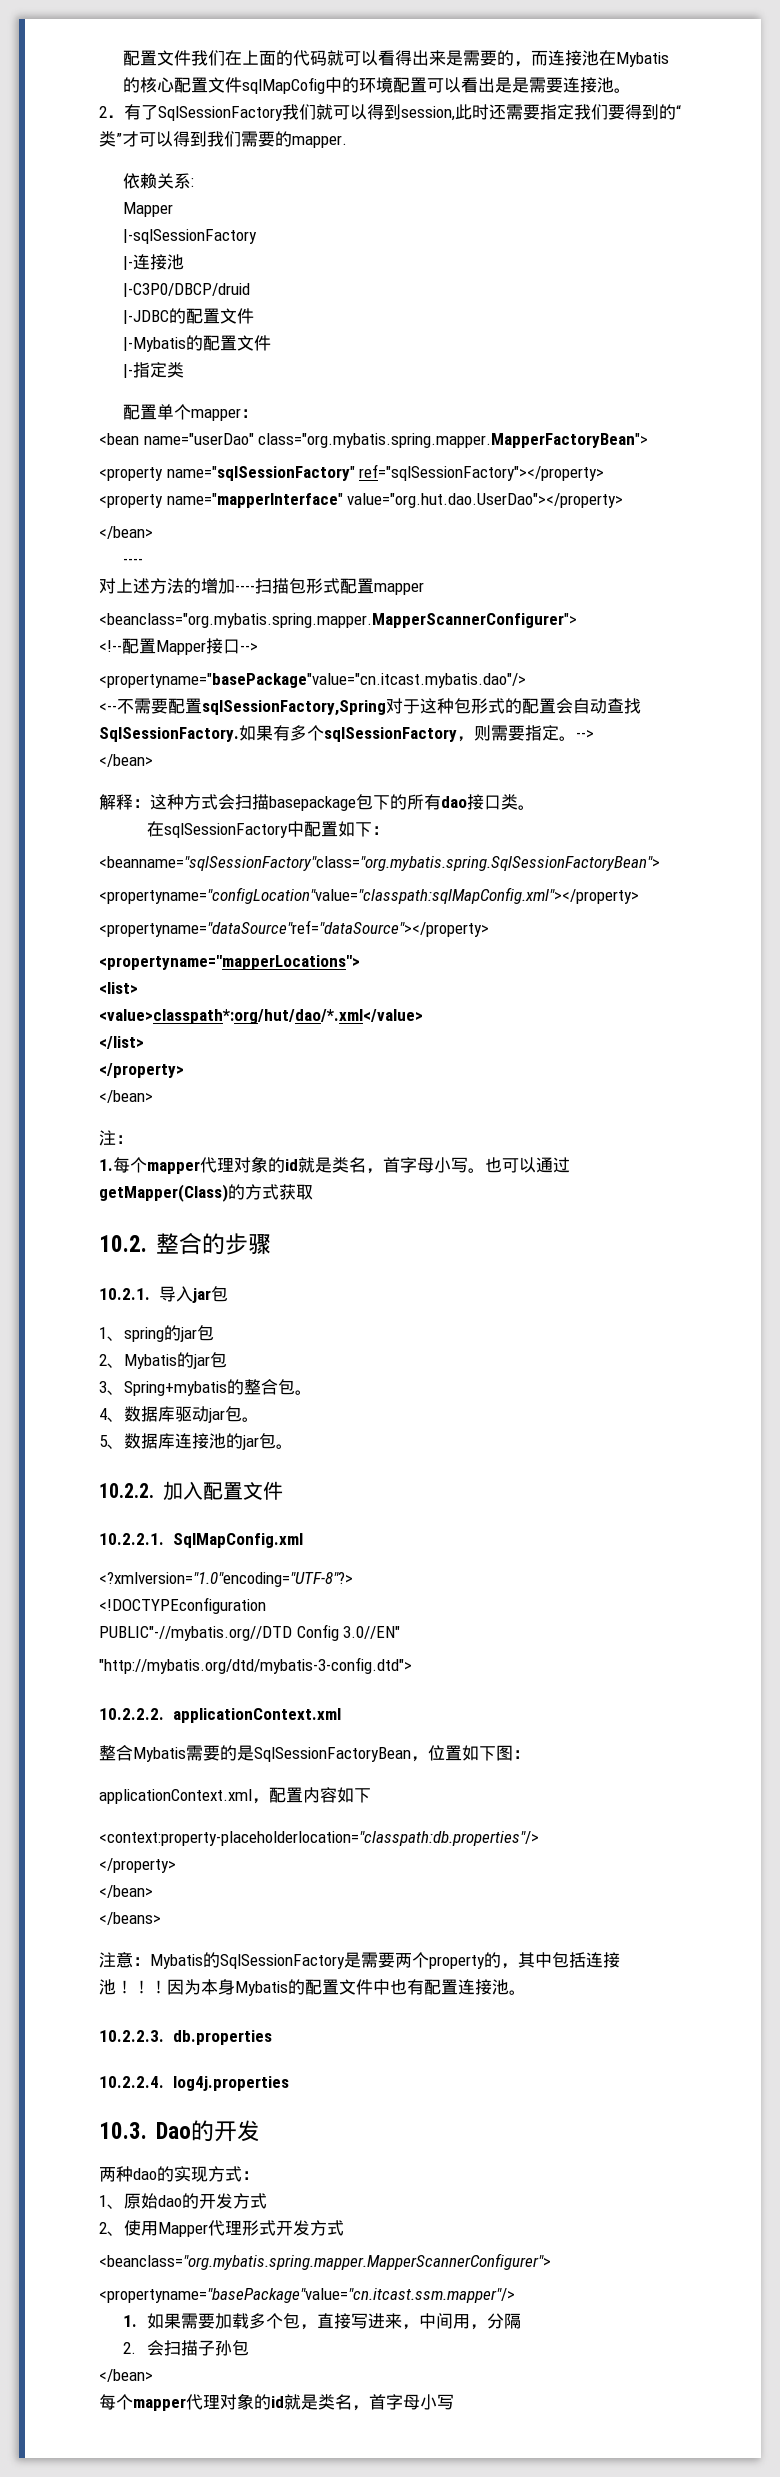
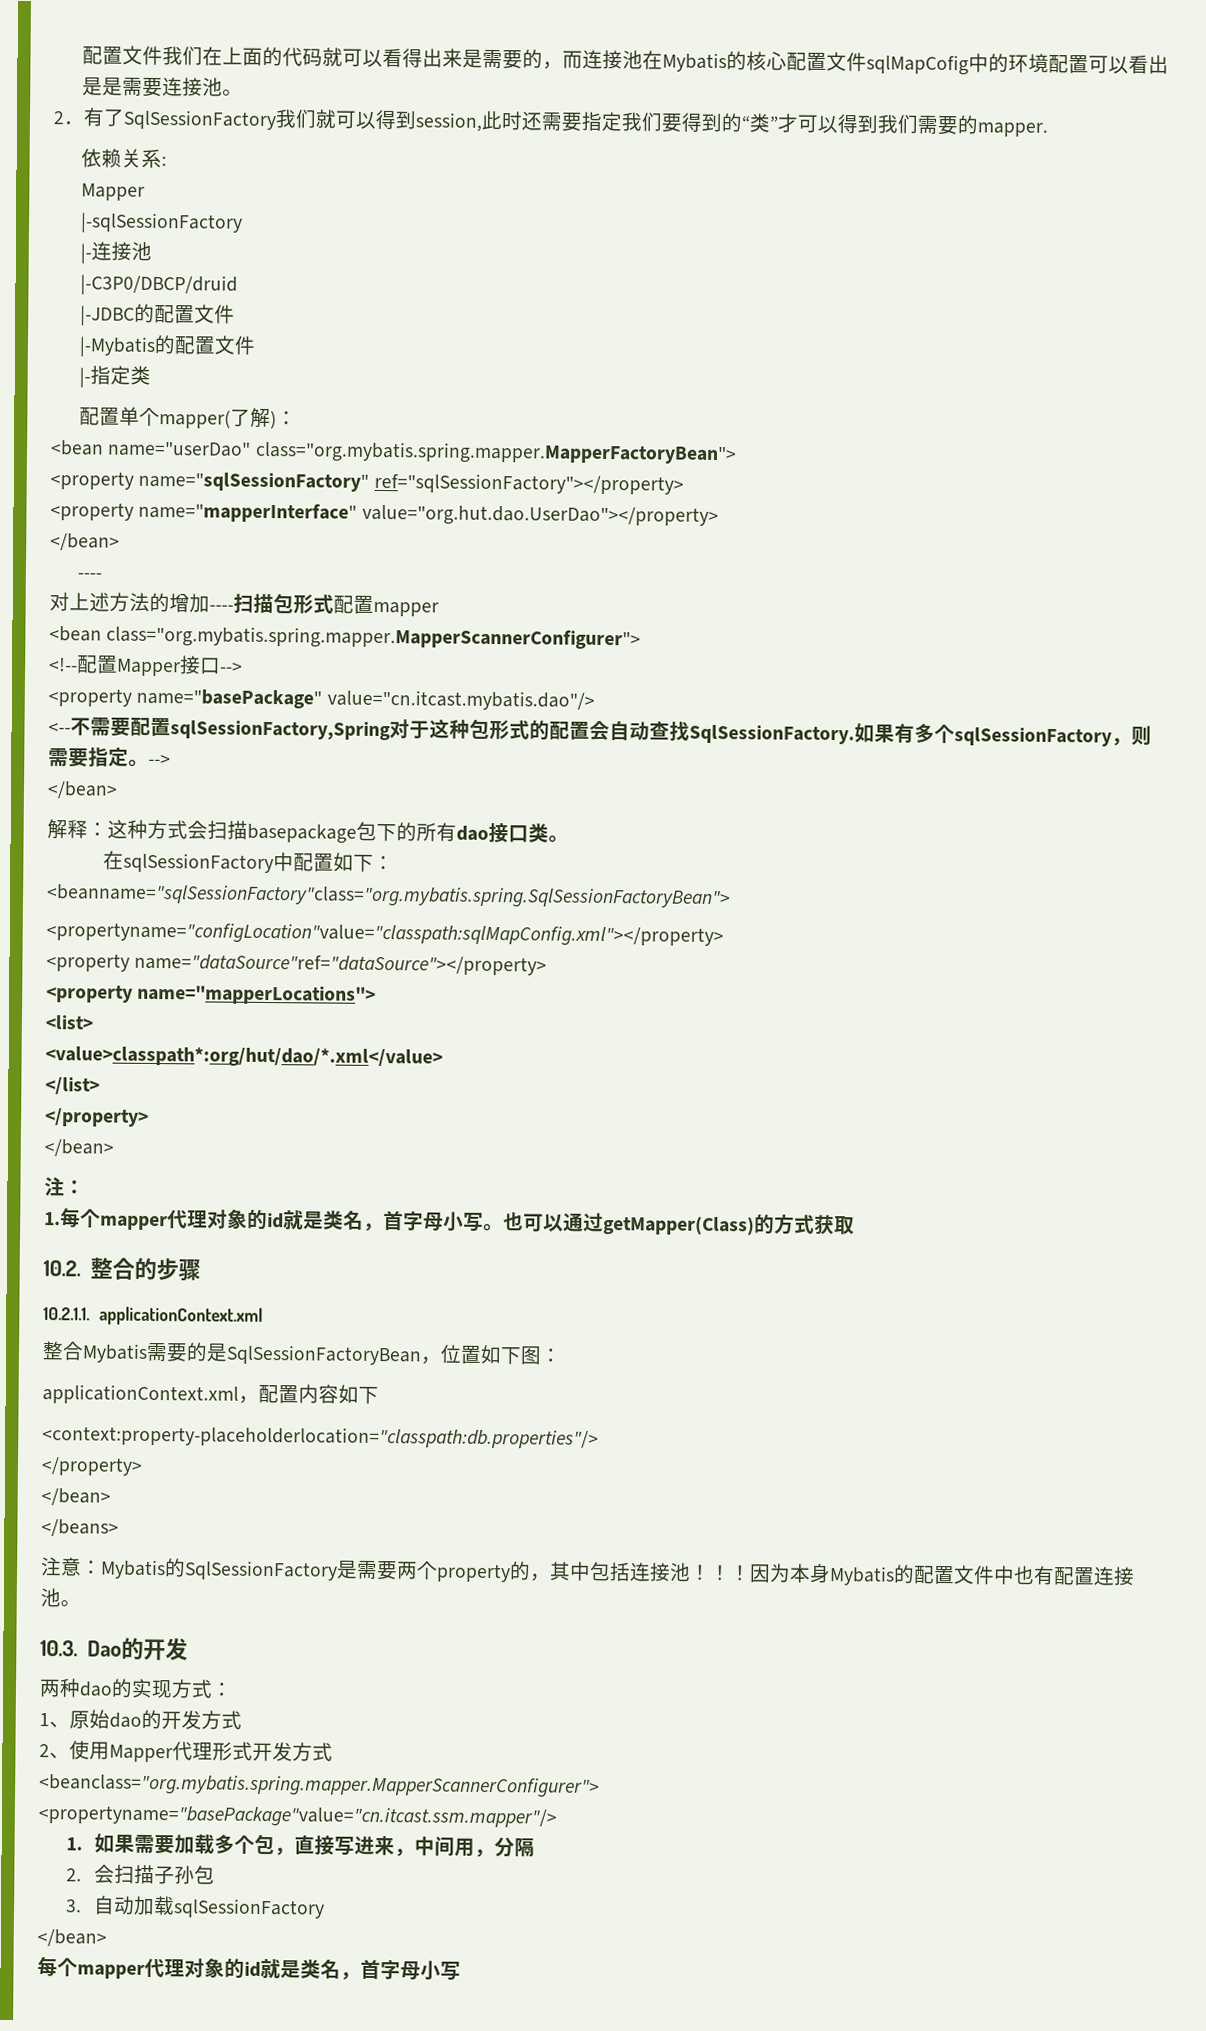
[190,408,241,421] mapper -> [158,407,277,430] mapper(了解)
[99,613,577,628] <beanclass="org.mybatis.spring.mapper.MapperScannerConfigurer"> -> [49,625,642,651] <bean class="org.mybatis.spring.mapper.MapperScannerConfigurer">
[99,673,526,688] <propertyname="basePackage"value="cn.itcast.mybatis.dao"/> -> [48,688,595,711] <property name="basePackage" value="cn.itcast.mybatis.dao"/>
[99,920,489,937] [99,955,360,970] <propertyname="dataSource"ref="dataSource"></property> // <propertyname="mapperLocations"> -> [46,953,548,976] [46,984,377,1005] <property name="dataSource"ref="dataSource"></property> // <property name="mapperLocations">
[99,1286,228,1303] [99,1325,214,1342] [99,1352,227,1369] [99,1379,312,1396] [99,1406,259,1423] [99,1433,293,1450] [99,1481,283,1501] [99,1533,303,1548] [99,1572,353,1587] [99,1597,266,1614] [99,1624,401,1641] [99,1657,412,1674] [99,1708,164,1720] 10.2.1.导入jar包 // 1、spring的jar包 // 2、Mybatis的jar包 // 3、Spring+mybatis的整合包。 // 4、数据库驱动jar包。 // 5、数据库连接池的jar包。 // 10.2.2.加入配置文件 // 10.2.2.1. SqlMapConfig.xml // <?xmlversion="1.0"encoding="UTF-8"?> // <!DOCTYPEconfiguration // PUBLIC"-//mybatis.org//DTD Config 3.0//EN" // "http://mybatis.org/dtd/mybatis-3-config.dtd"> // 10.2.2.2. -> [43,1307,90,1321] 10.2.1.1.
[99,2030,272,2045] [99,2076,289,2091] // 10.2.2.3. db.properties // 10.2.2.4. log4j.properties -> (81, 1603) none
(249, 2348) none -> [64,1895,325,1919] // 3.自动加载sqlSessionFactory

